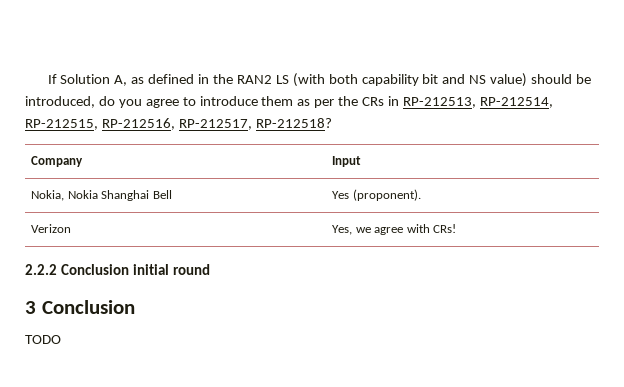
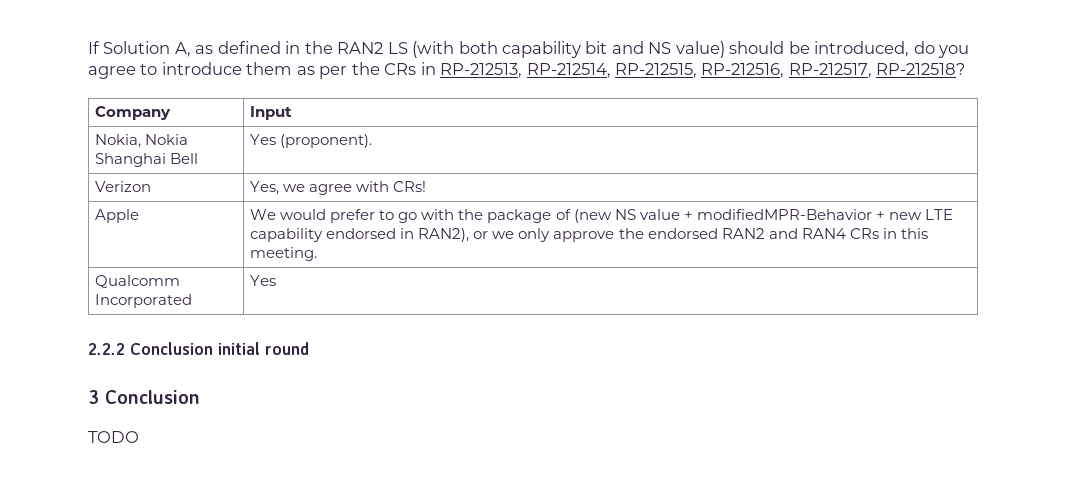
(457, 228) none -> [95,209,140,223] [250,209,953,223] [250,228,928,242] [250,247,318,261] [95,275,181,288] [95,294,193,308] [250,275,277,286] // Apple | We would prefer to go with the package of (new NS value + modifiedMPR-Behavior + new LTE capability endorsed in RAN2), or we only approve the endorsed RAN2 and RAN4 CRs in this meeting. // Qualcomm Incorporated | Yes

